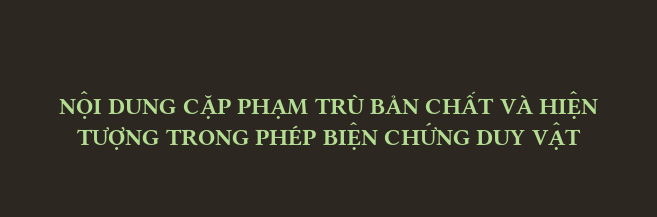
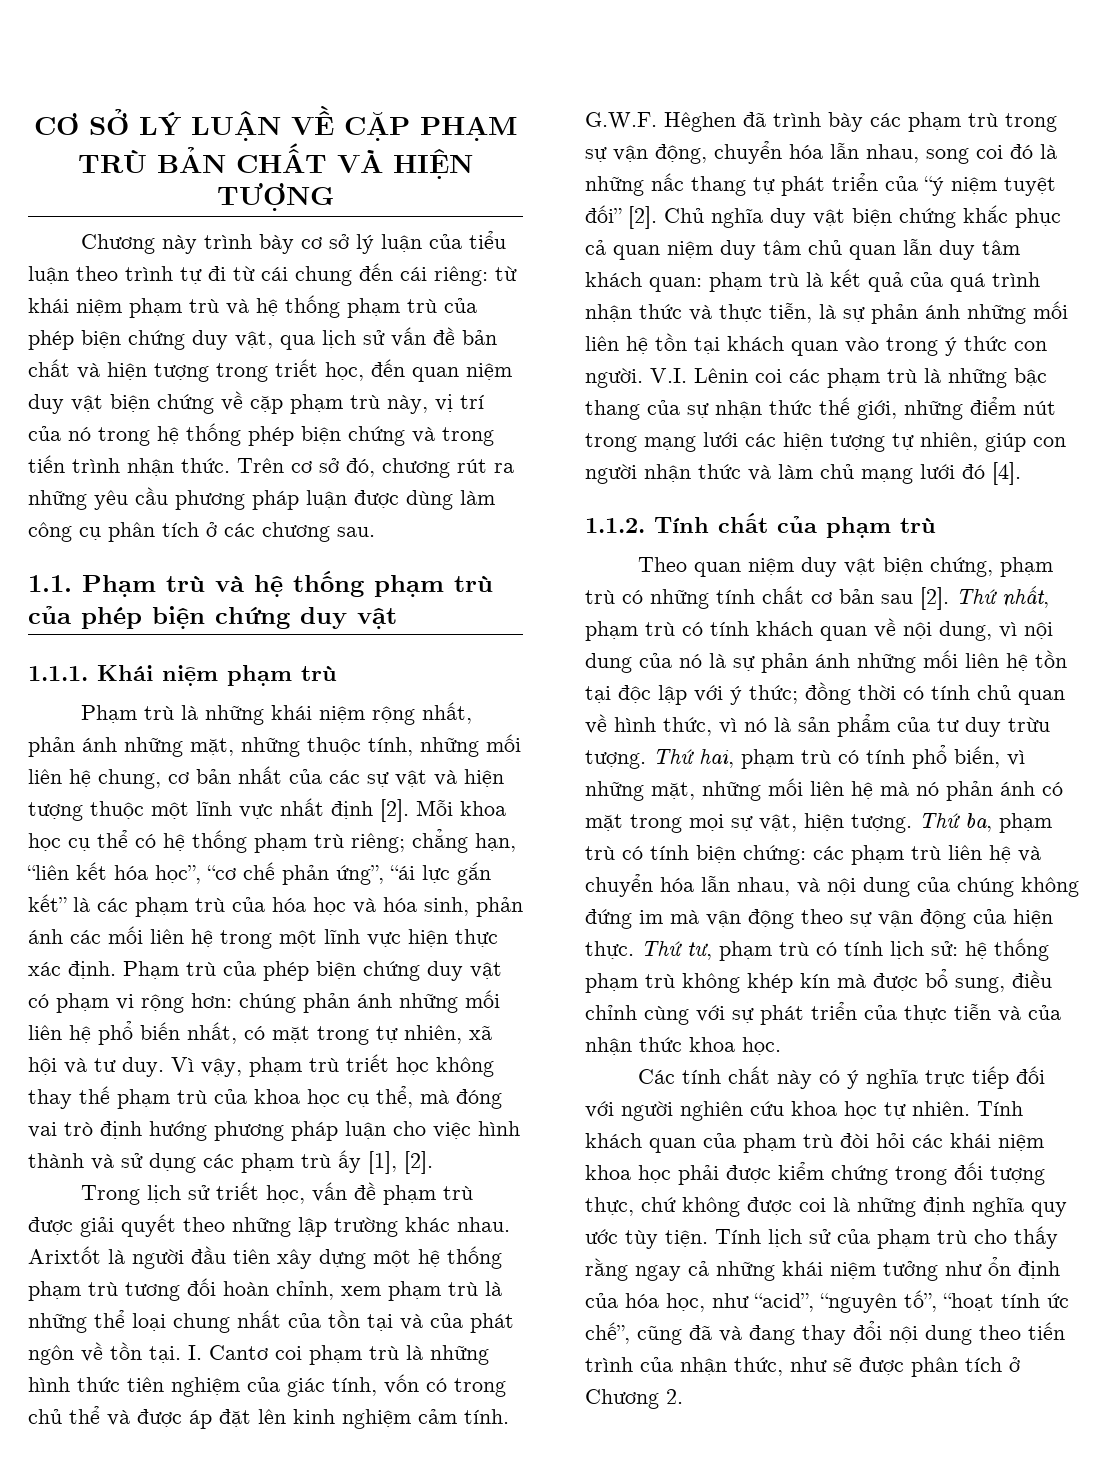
[59,90,177,119] NỘI DUNG -> [34,106,334,141] CƠ SỞ LÝ LUẬN VỀ
[165,121,581,150] TRONG PHÉP BIỆN CHỨNG DUY VẬT -> [81,231,507,254] [28,263,517,286] [28,295,477,318] [28,327,497,350] [28,359,512,382] [28,391,484,414] [28,423,494,446] [28,455,514,478] [28,487,495,510] [28,522,375,542] [28,571,493,597] [28,606,397,629] [28,665,337,686] [81,702,473,725] [28,734,521,757] [28,766,504,789] [28,798,506,822] [28,829,516,853] [27,862,491,885] [28,894,523,917] [28,926,498,949] [28,961,502,981] [28,990,500,1013] [28,1021,492,1045] [28,1054,494,1077] [28,1086,502,1109] [28,1121,520,1141] [28,1150,433,1174] [81,1182,474,1205] [28,1214,510,1237] [28,1246,502,1269] [28,1278,502,1301] [28,1310,514,1333] [28,1342,489,1365] [28,1374,506,1397] [28,1406,509,1429] [585,112,1057,132] [585,141,1057,164] [585,173,1056,196] [585,205,1061,229] [585,238,1020,260] [585,269,1040,292] [585,301,1068,324] [585,333,1047,356] [585,368,1047,388] [585,397,1056,420] [585,432,1066,452] [585,462,1021,485] [585,513,936,538] [638,557,1054,577] [585,586,1049,610] [585,618,1053,641] [585,650,1067,673] [585,682,1065,705] [585,714,1050,737] [585,745,1025,769] [585,778,1063,801] [585,813,1052,833] [585,845,1041,865] [585,874,1079,897] [585,909,1053,929] [585,938,1049,961] [585,969,1052,993] [585,1002,1061,1025] [585,1037,781,1055] [638,1066,1046,1089] [585,1101,1023,1121] [585,1133,1044,1153] [585,1162,1045,1185] [585,1197,1067,1217] [585,1226,1058,1249] [585,1257,1060,1281] [585,1290,1069,1313] [585,1321,1065,1345] [585,1357,1020,1377] [585,1389,683,1409] // Chương này trình bày cơ sở lý luận của tiểu luận theo trình tự đi từ cái chung đến cái riêng: từ khái niệm phạm trù và hệ thống phạm trù của phép biện chứng duy vật, qua lịch sử vấn đề bản chất và hiện tượng trong triết học, đến quan niệm duy vật biện chứng về cặp phạm trù này, vị trí của nó trong hệ thống phép biện chứng và trong tiến trình nhận thức. Trên cơ sở đó, chương rút ra những yêu cầu phương pháp luận được dùng làm công cụ phân tích ở các chương sau. // 1.1. Phạm trù và hệ thống phạm trù của phép biện chứng duy vật // 1.1.1. Khái niệm phạm trù // Phạm trù là những khái niệm rộng nhất, phản ánh những mặt, những thuộc tính, những mối liên hệ chung, cơ bản nhất của các sự vật và hiện tượng thuộc một lĩnh vực nhất định [2]. Mỗi khoa học cụ thể có hệ thống phạm trù riêng; chẳng hạn, “liên kết hóa học”, “cơ chế phản ứng”, “ái lực gắn kết” là các phạm trù của hóa học và hóa sinh, phản ánh các mối liên hệ trong một lĩnh vực hiện thực xác định. Phạm trù của phép biện chứng duy vật có phạm vi rộng hơn: chúng phản ánh những mối liên hệ phổ biến nhất, có mặt trong tự nhiên, xã hội và tư duy. Vì vậy, phạm trù triết học không thay thế phạm trù của khoa học cụ thể, mà đóng vai trò định hướng phương pháp luận cho việc hình thành và sử dụng các phạm trù ấy [1], [2]. // Trong lịch sử triết học, vấn đề phạm trù được giải quyết theo những lập trường khác nhau. Arixtốt là người đầu tiên xây dựng một hệ thống phạm trù tương đối hoàn chỉnh, xem phạm trù là những thể loại chung nhất của tồn tại và của phát ngôn về tồn tại. I. Cantơ coi phạm trù là những hình thức tiên nghiệm của giác tính, vốn có trong chủ thể và được áp đặt lên kinh nghiệm cảm tính. G.W.F. Hêghen đã trình bày các phạm trù trong sự vận động, chuyển hóa lẫn nhau, song coi đó là những nấc thang tự phát triển của “ý niệm tuyệt đối” [2]. Chủ nghĩa duy vật biện chứng khắc phục cả quan niệm duy tâm chủ quan lẫn duy tâm khách quan: phạm trù là kết quả của quá trình nhận thức và thực tiễn, là sự phản ánh những mối liên hệ tồn tại khách quan vào trong ý thức con người. V.I. Lênin coi các phạm trù là những bậc thang của sự nhận thức thế giới, những điểm nút trong mạng lưới các hiện tượng tự nhiên, giúp con người nhận thức và làm chủ mạng lưới đó [4]. // 1.1.2. Tính chất của phạm trù // Theo quan niệm duy vật biện chứng, phạm trù có những tính chất cơ bản sau [2]. Thứ nhất, phạm trù có tính khách quan về nội dung, vì nội dung của nó là sự phản ánh những mối liên hệ tồn tại độc lập với ý thức; đồng thời có tính chủ quan về hình thức, vì nó là sản phẩm của tư duy trừu tượng. Thứ hai, phạm trù có tính phổ biến, vì những mặt, những mối liên hệ mà nó phản ánh có mặt trong mọi sự vật, hiện tượng. Thứ ba, phạm trù có tính biện chứng: các phạm trù liên hệ và chuyển hóa lẫn nhau, và nội dung của chúng không đứng im mà vận động theo sự vận động của hiện thực. Thứ tư, phạm trù có tính lịch sử: hệ thống phạm trù không khép kín mà được bổ sung, điều chỉnh cùng với sự phát triển của thực tiễn và của nhận thức khoa học. // Các tính chất này có ý nghĩa trực tiếp đối với người nghiên cứu khoa học tự nhiên. Tính khách quan của phạm trù đòi hỏi các khái niệm khoa học phải được kiểm chứng trong đối tượng thực, chứ không được coi là những định nghĩa quy ước tùy tiện. Tính lịch sử của phạm trù cho thấy rằng ngay cả những khái niệm tưởng như ổn định của hóa học, như “acid”, “nguyên tố”, “hoạt tính ức chế”, cũng đã và đang thay đổi nội dung theo tiến trình của nhận thức, như sẽ được phân tích ở Chương 2.

